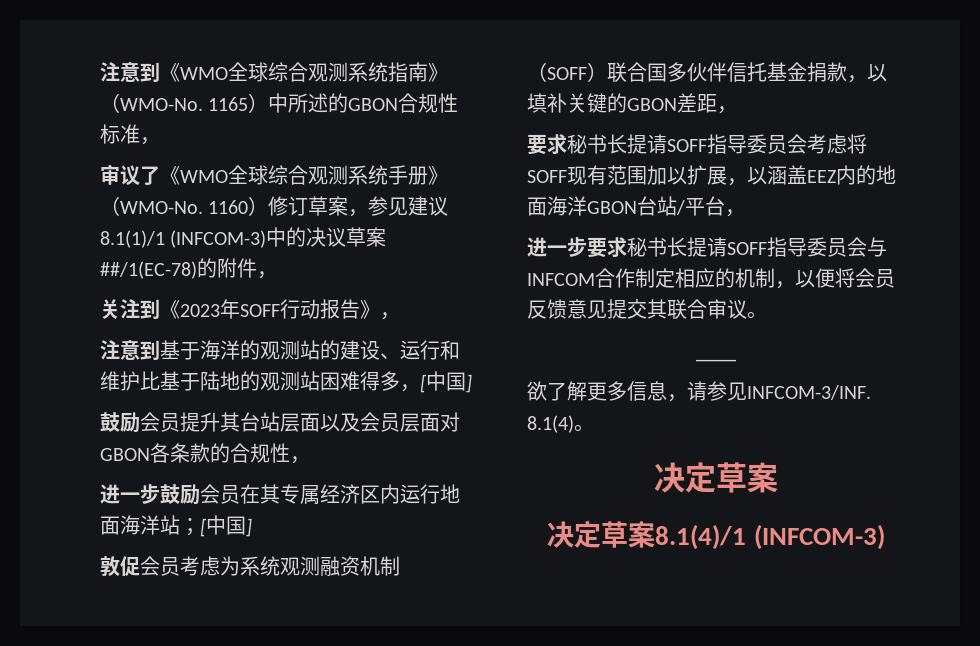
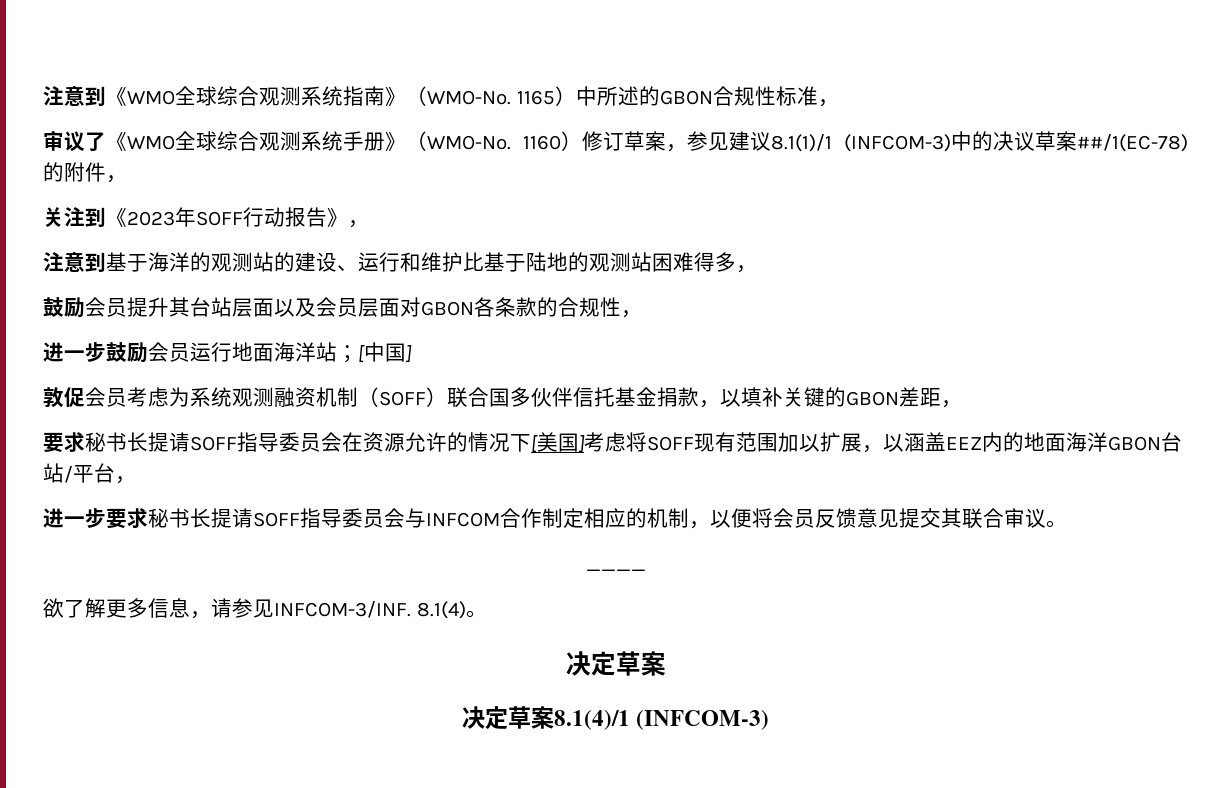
[420,371,472,393] [中国] -> (757, 269) none
[240,484,400,505] 在其专属经济区内 -> (190, 352) none
(807, 144) none -> [342,432,585,453] 在资源允许的情况下[美国]

